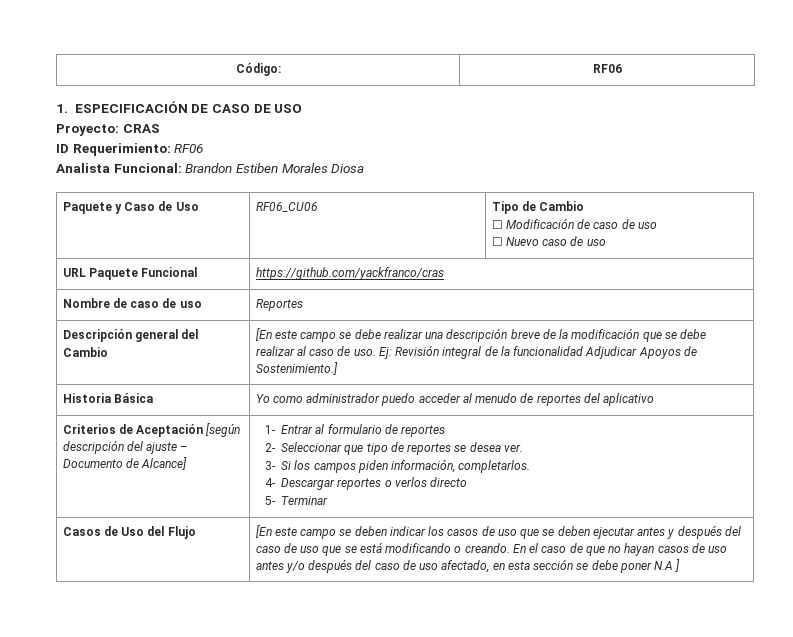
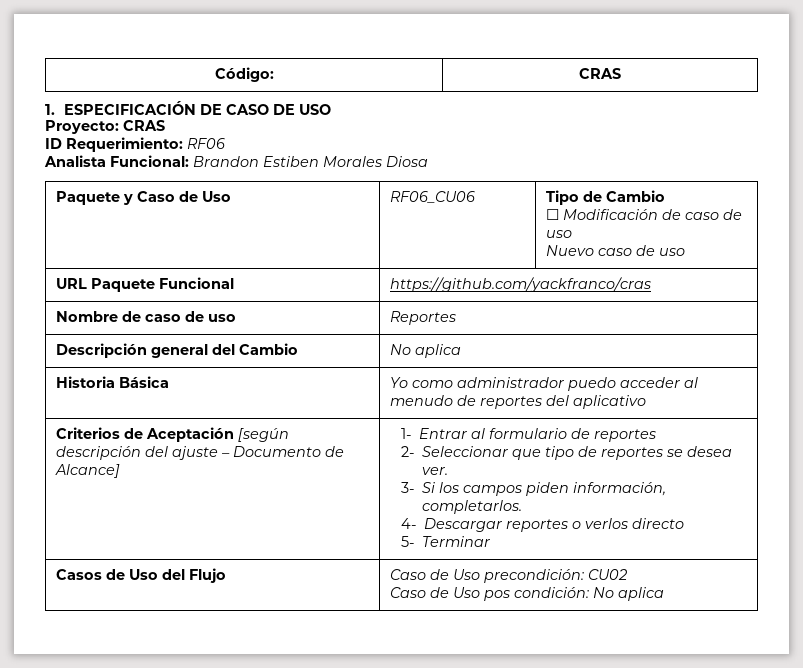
[592,64,622,73] RF06 -> [579,68,621,79] CRAS
[491,237,503,246] ☐ -> (572, 234) none
[255,328,707,342] [255,345,697,359] [255,362,338,375] [En este campo se debe realizar una descripción breve de la modificación que se debe realizar al caso de uso. Ej: Revisión integral de la funcionalidad Adjudicar Apoyos de Sostenimiento.] -> [389,344,461,358] No aplica
[255,525,741,539] [255,542,728,556] [255,559,681,573] [En este campo se deben indicar los casos de uso que se deben ejecutar antes y después del caso de uso que se está modificando o creando. En el caso de que no hayan casos de uso antes y/o después del caso de uso afectado, en esta sección se debe poner N.A ] -> [389,569,627,583] [389,587,664,601] Caso de Uso precondición: CU02 // Caso de Uso pos condición: No aplica

